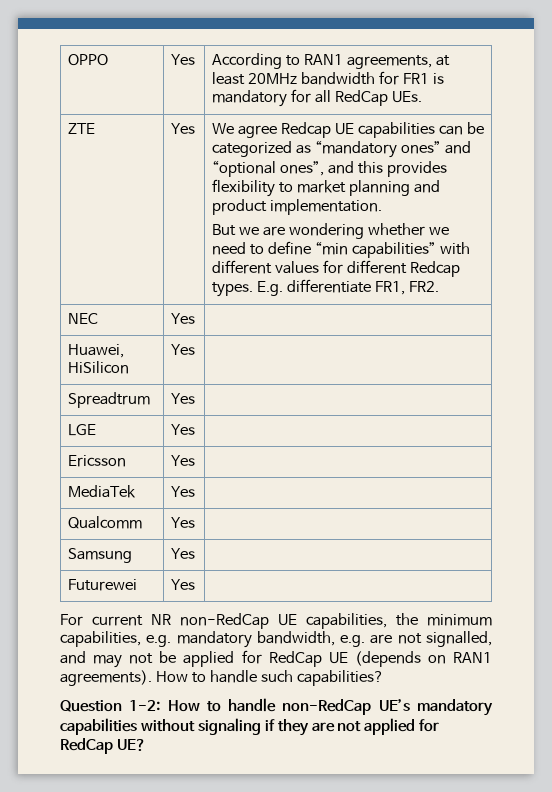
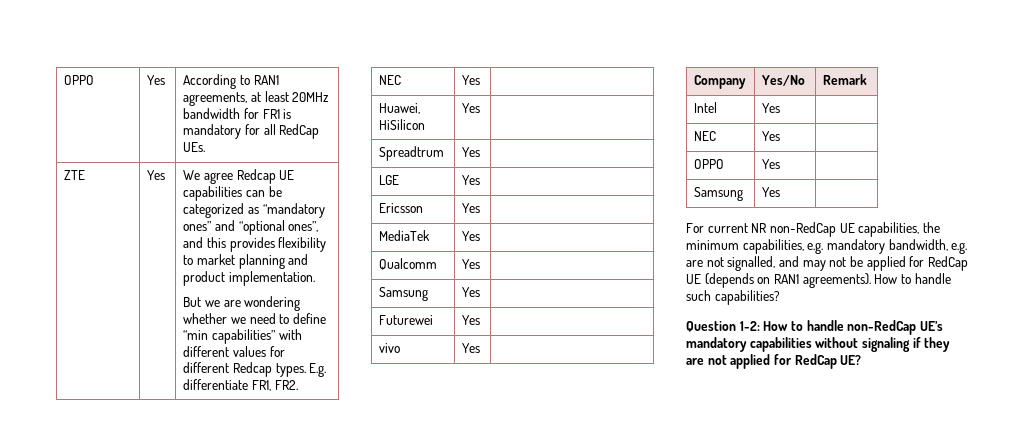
(196, 584) none -> [379,343,401,353] [462,343,481,353] [694,75,747,89] [762,75,806,86] [823,74,868,85] [694,102,718,113] [762,103,781,113] [694,131,717,141] [762,131,781,141] [694,159,725,169] [762,159,781,169] [694,187,744,201] [762,187,781,197] // vivo | Yes | // Company | Yes/No | Remark // Intel | Yes | // NEC | Yes | // OPPO | Yes | // Samsung | Yes |

